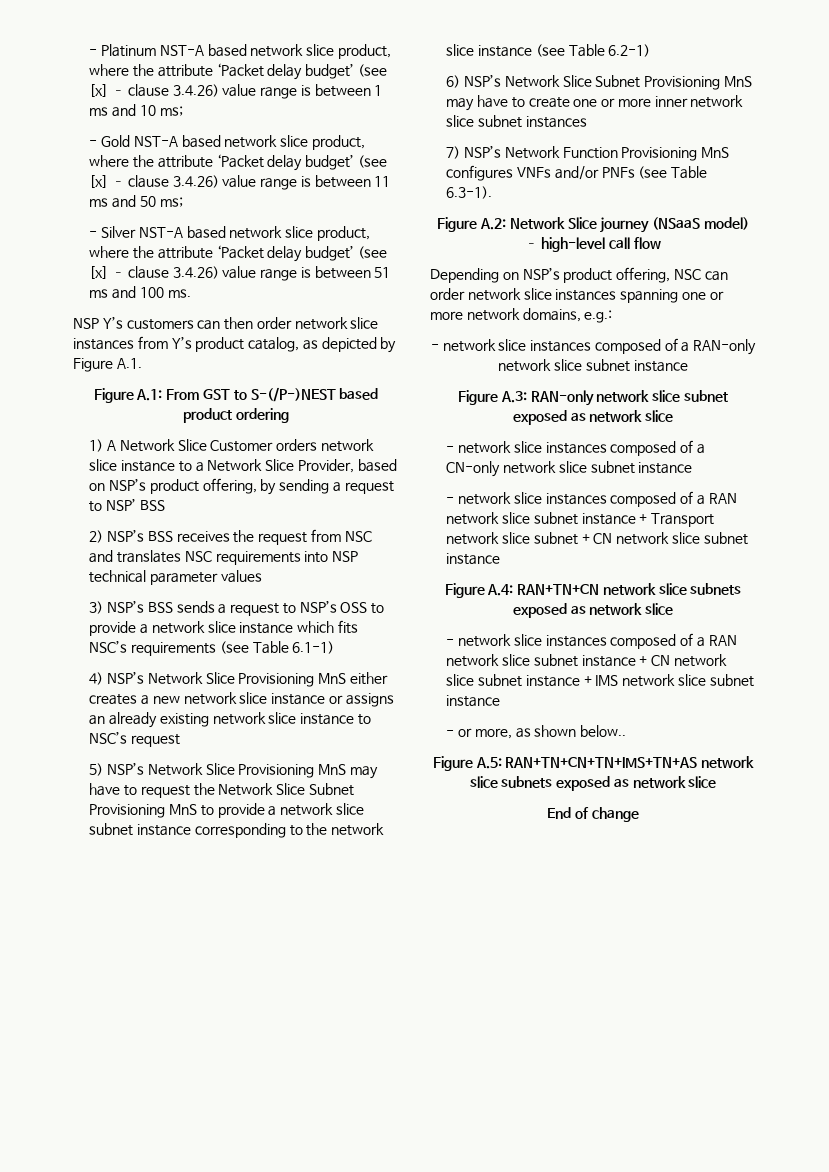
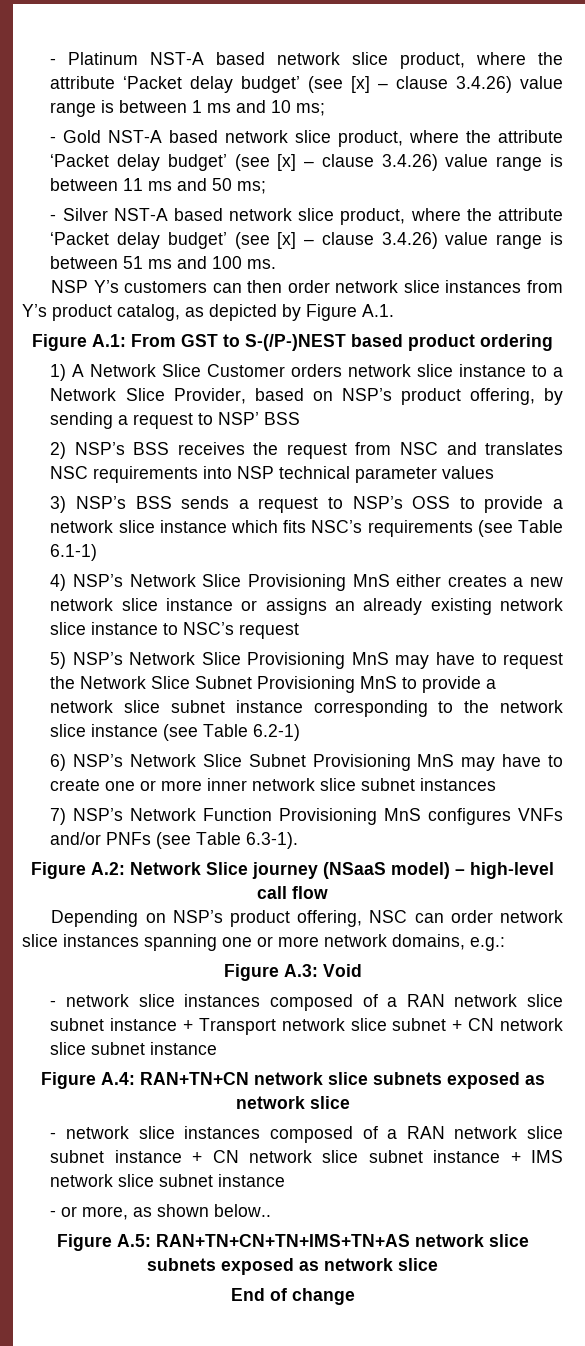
[430,338,757,355] [498,359,688,372] [458,390,728,406] [512,410,674,425] [446,440,705,456] [446,461,693,477] - network slice instances composed of a RAN-only network slice subnet instance // Figure A.3: RAN-only network slice subnet exposed as network slice // - network slice instances composed of a CN-only network slice subnet instance -> [223,964,362,981] Figure A.3: Void

